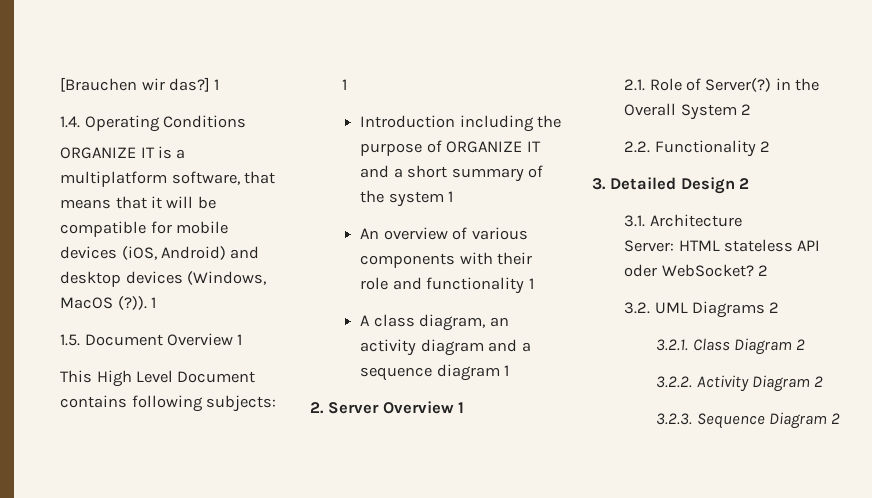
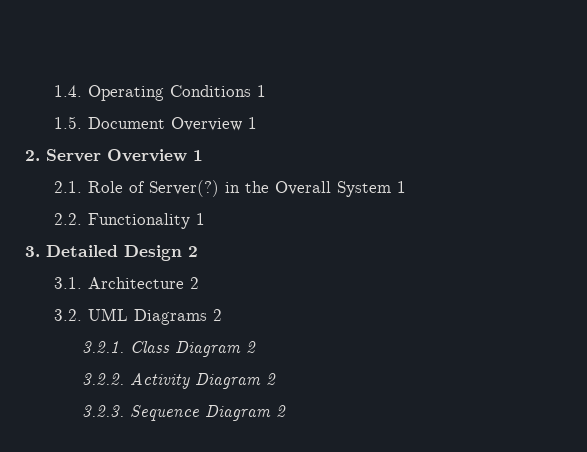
[60,77,220,92] [Brauchen wir das?] 1 // -> (53, 91) none
[60,146,186,159] [60,171,275,187] [60,196,216,209] [60,221,228,237] [60,246,260,260] [60,271,266,287] [60,296,147,310] // ORGANIZE IT is a multiplatform software, that means that it will be compatible for mobile devices (iOS, Android) and desktop devices (Windows, MacOS (?)). -> (251, 91) none
[60,370,256,387] [60,395,276,412] [342,79,348,90] [360,115,562,132] [360,140,541,156] [360,165,544,182] [360,190,454,207] [360,227,528,240] [360,252,533,268] [360,277,534,294] [360,314,509,331] [360,339,531,356] [360,364,510,381] // This High Level Document contains following subjects: 1 // Introduction including the purpose of ORGANIZE IT and a short summary of the system 1 // An overview of various components with their role and functionality 1 // A class diagram, an activity diagram and a sequence diagram 1 -> (257, 123) none
[740,104,751,115] 2 -> [396,181,406,193] 1
[759,141,770,152] 2 -> [195,213,205,225] 1
[624,239,821,252] [624,264,754,277] // Server: HTML stateless API oder WebSocket? -> (184, 283) none

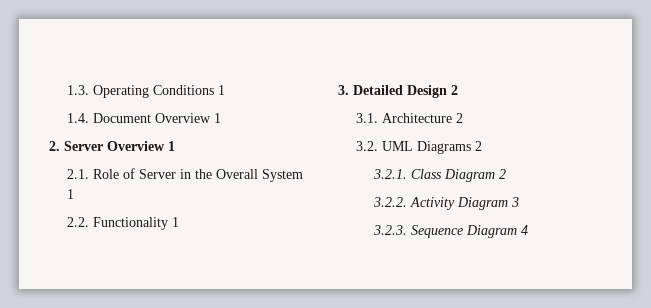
[53,85,82,97] 1.4. -> [67,85,90,95] 1.3.
[53,116,82,129] 1.5. -> [67,113,90,123] 1.4.
[148,180,219,197] Server(?) -> [139,169,177,179] Server
[266,373,277,385] 2 -> [511,197,520,207] 3
[276,405,287,417] 2 -> [521,225,529,235] 4

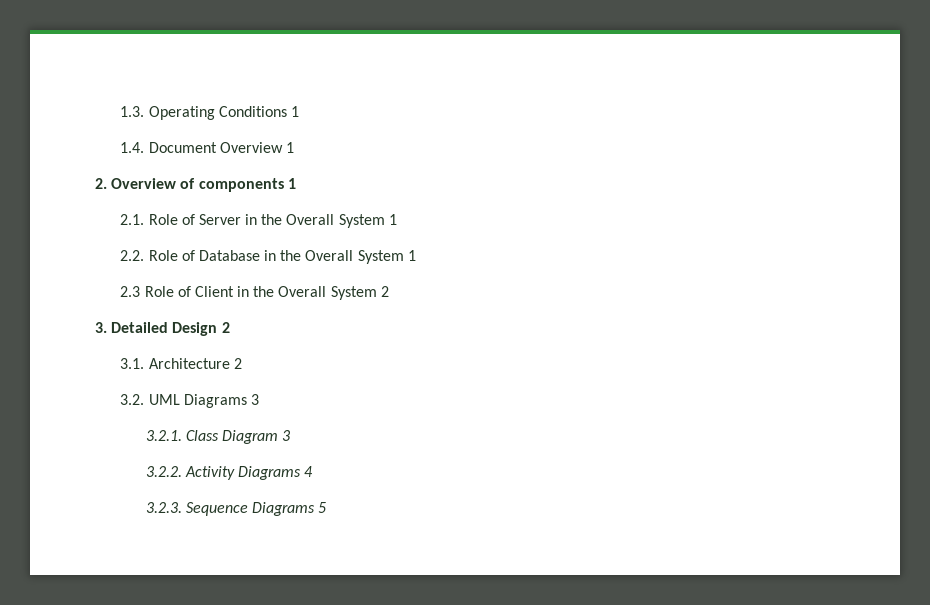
[64,141,165,151] Server Overview -> [111,178,284,192] Overview of components
[93,217,180,230] Functionality 1 -> [148,250,416,264] [120,286,389,300] Role of Database in the Overall System 1 // 2.3 Role of Client in the Overall System 2
[475,141,483,151] 2 -> [250,394,259,405] 3
[499,169,507,179] 2 -> [282,430,291,441] 3
[457,197,520,210] Diagram 3 -> [238,466,314,480] Diagrams 4
[466,225,529,238] Diagram 4 -> [252,502,327,516] Diagrams 5

